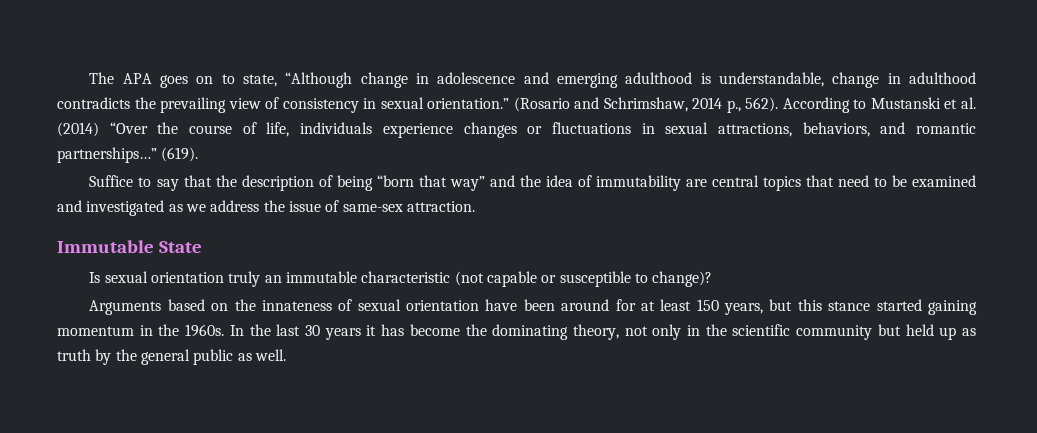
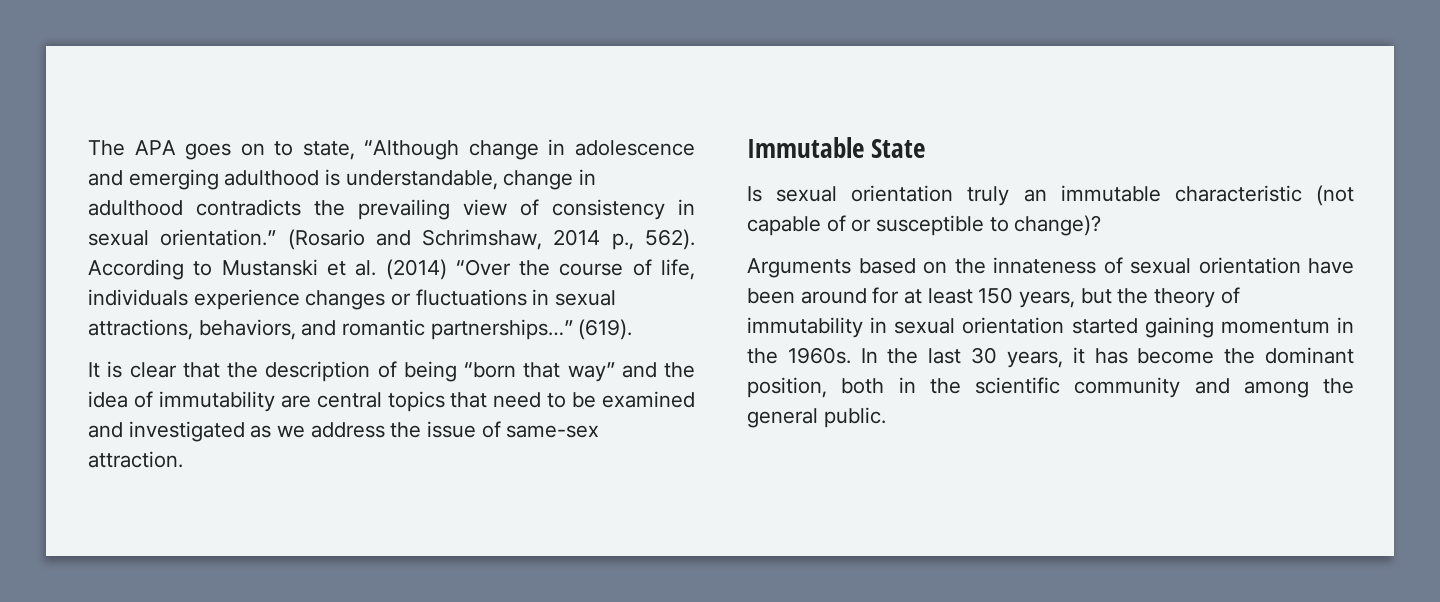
[89,175,179,191] Suffice to say -> [88,361,177,378] It is clear
(538, 279) none -> [826,215,846,232] of
[797,299,871,311] this stance -> [1117,287,1240,308] [747,317,1065,338] the theory of immutability in sexual orientation
[324,328,361,340] years -> [1006,351,1063,368] years,
[492,324,977,340] [57,349,286,365] dominating theory, not only in the scientific community but held up as truth by the general public as well. -> [1265,347,1354,364] [747,377,1354,398] [747,407,886,428] dominant position, both in the scientific community and among the general public.

